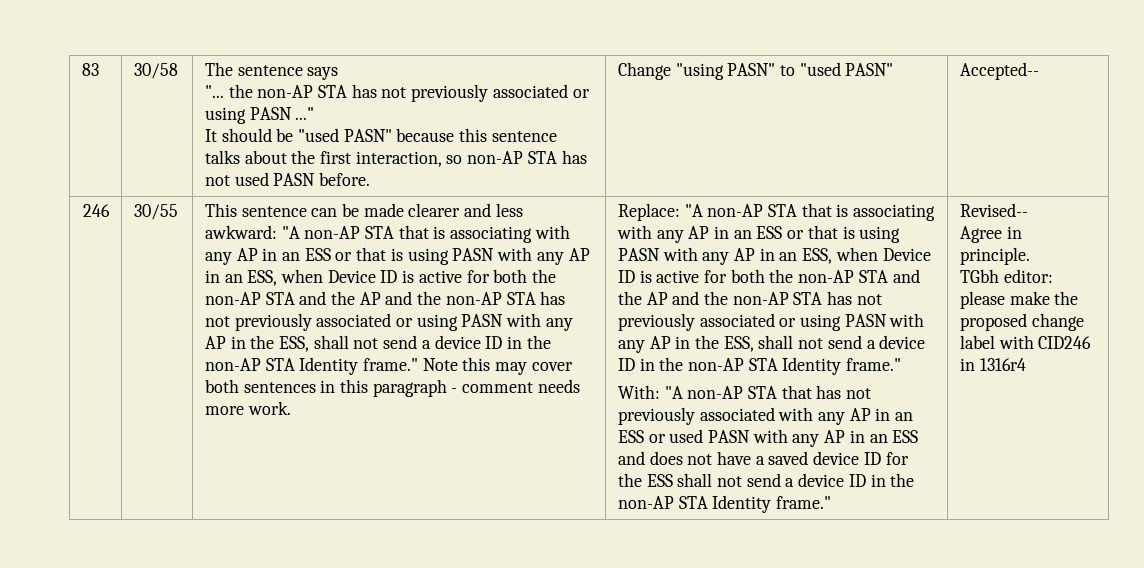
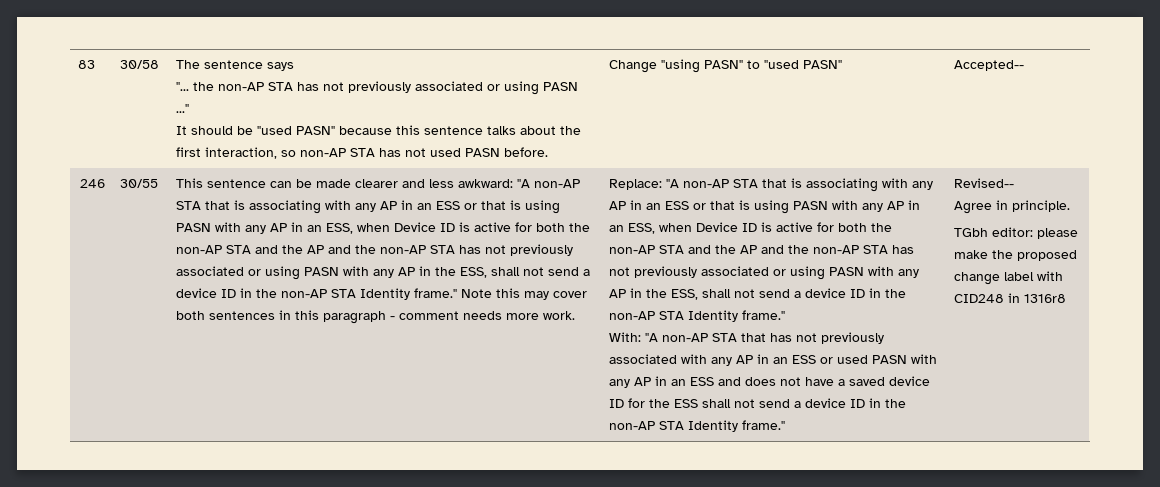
[1038,336,1092,349] [959,358,1026,371] CID246 in 1316r4 -> [954,293,1067,303] CID248 in 1316r8

